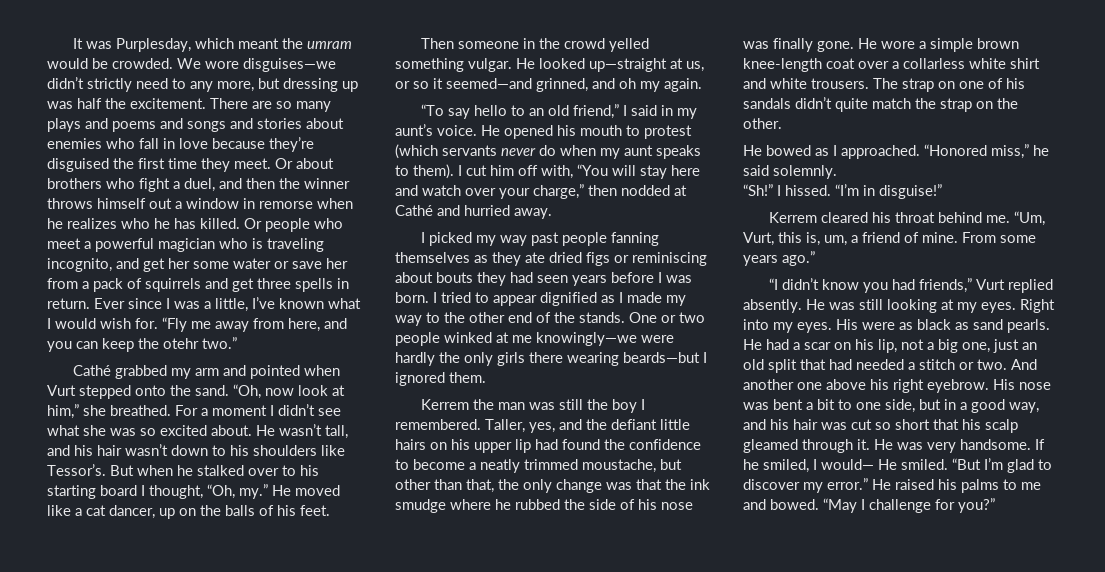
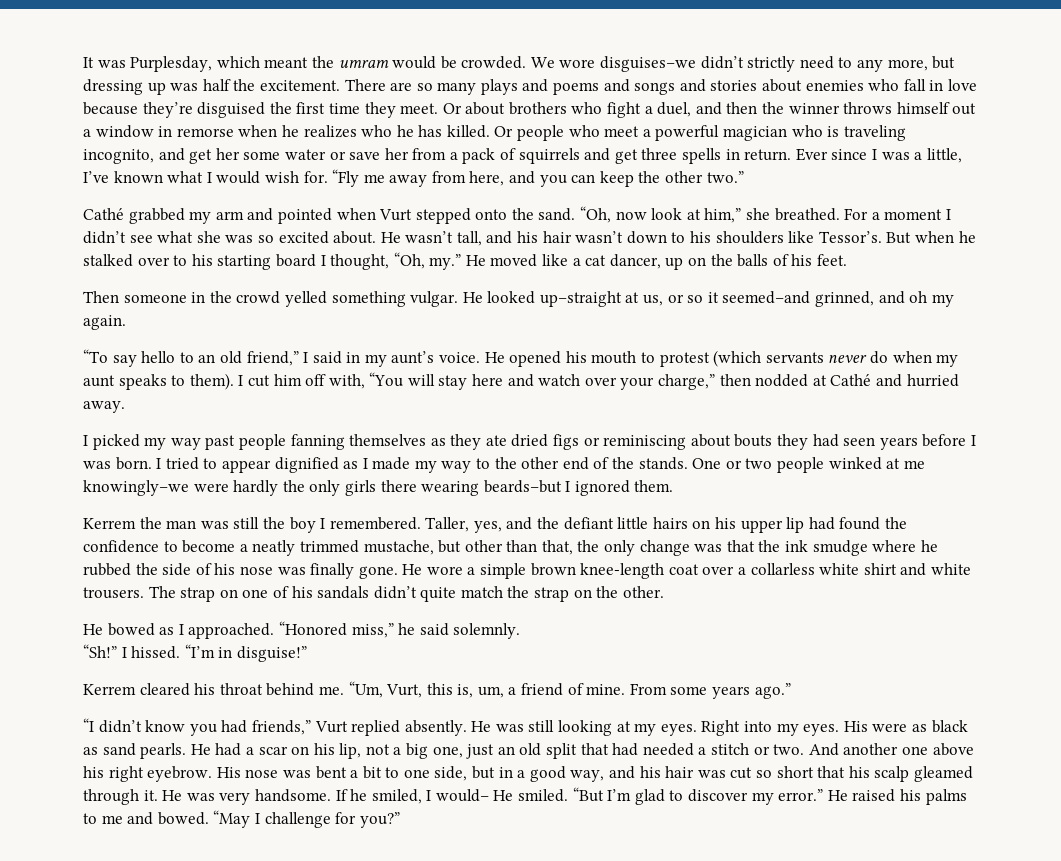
[243,58,336,72] disguises—we -> [600,56,697,72] disguises–we
[163,338,199,349] otehr -> [665,171,704,183] other
[589,58,667,72] up—straight -> [539,291,622,307] up–straight
[446,78,532,89] seemed—and -> [722,291,811,304] seemed–and
[536,332,637,346] knowingly—we -> [83,480,189,496] knowingly–we
[623,352,700,363] beards—but -> [483,480,562,493] beards–but
[582,459,656,473] moustache, -> [363,540,434,555] mustache,
[821,459,874,470] would— -> [435,789,489,802] would–

